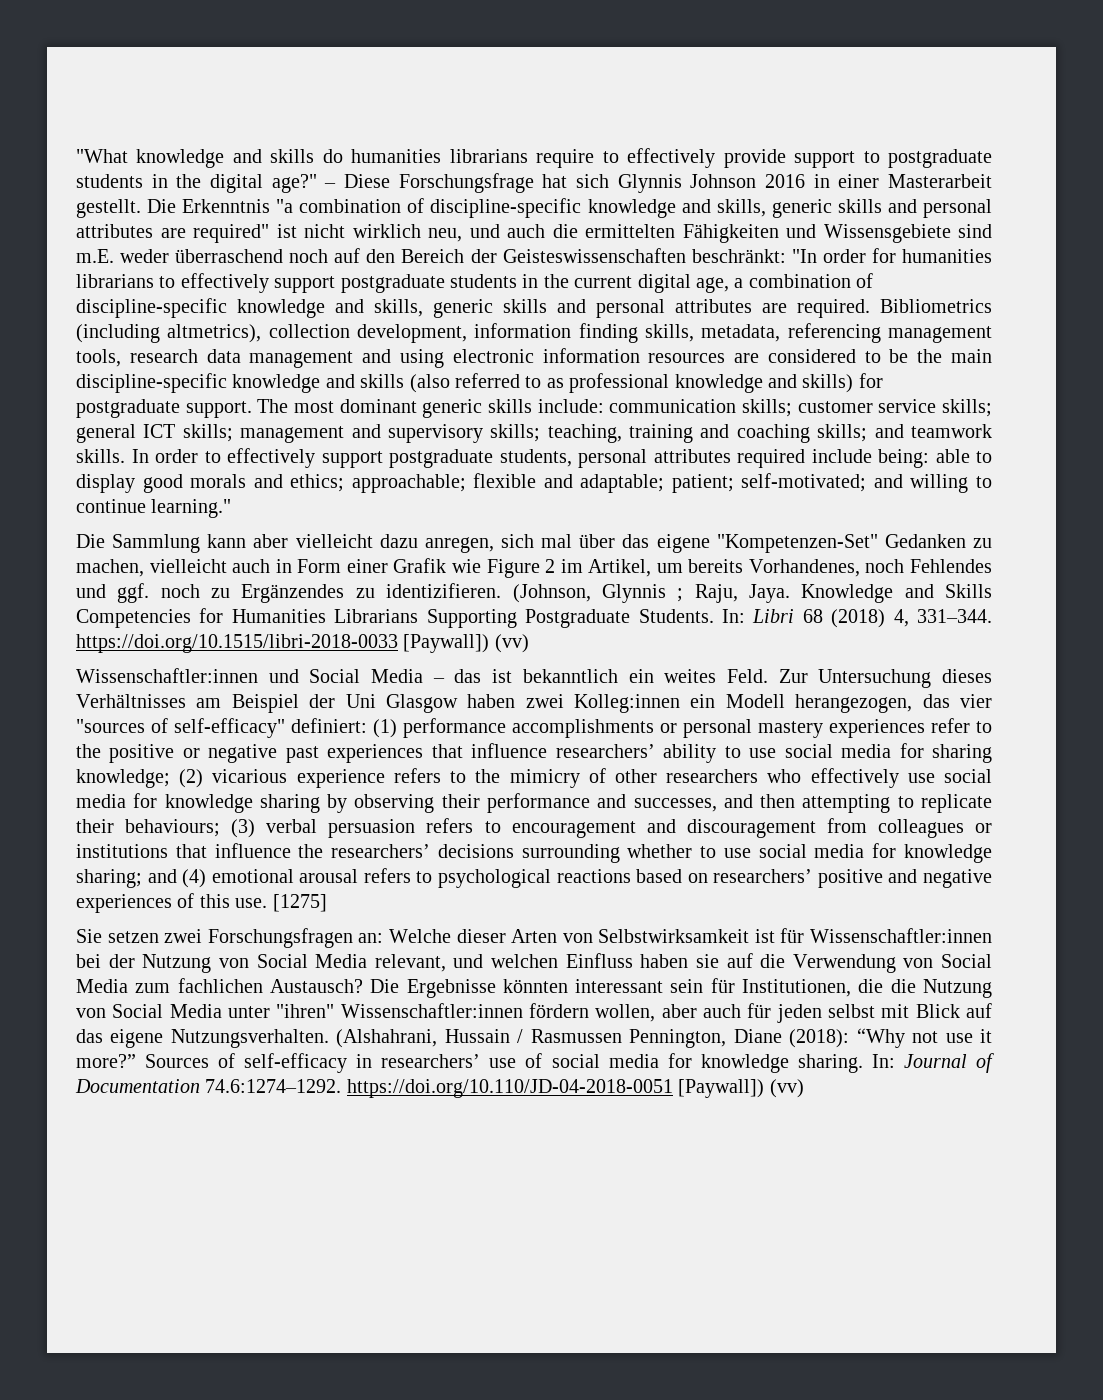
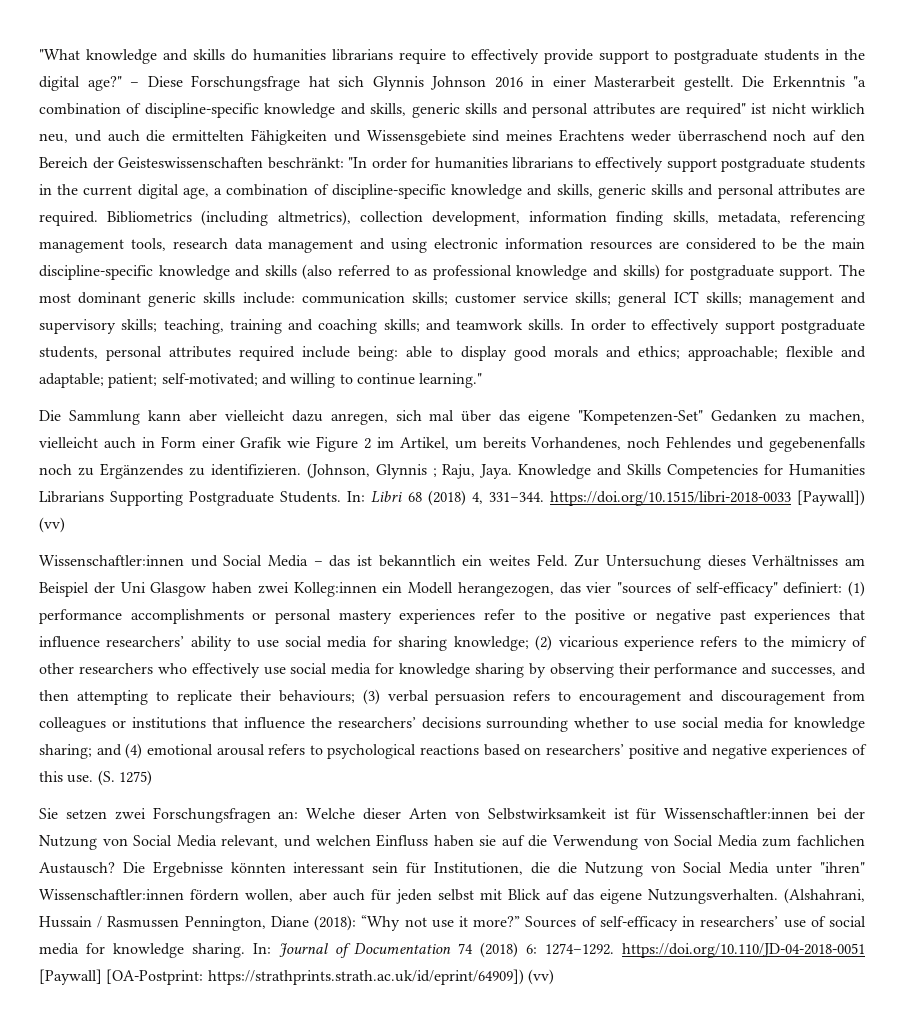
[76,249,114,263] m.E. -> [506,129,624,142] meines Erachtens
[117,583,150,603] ggf. -> [769,437,865,452] gegebenenfalls
[386,583,502,598] identizifieren. -> [210,464,301,476] identifizieren.
[272,894,327,912] [1275] -> [97,770,152,786] (S. 1275)
[205,1079,765,1098] 74.6:1274–1292. https://doi.org/10.110/JD-04-2018-0051 [Paywall]) -> [458,942,866,958] [39,969,524,985] 74 (2018) 6: 1274–1292. https://doi.org/10.110/JD-04-2018-0051 [Paywall] [OA-Postprint: https://strathprints.strath.ac.uk/id/eprint/64909])

